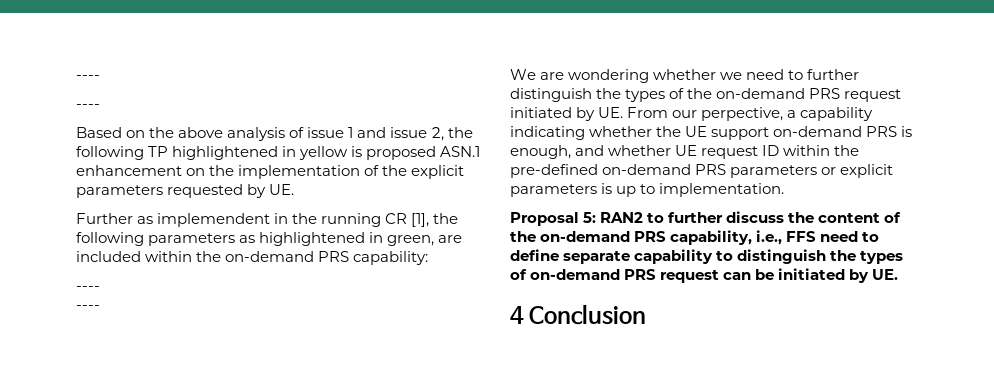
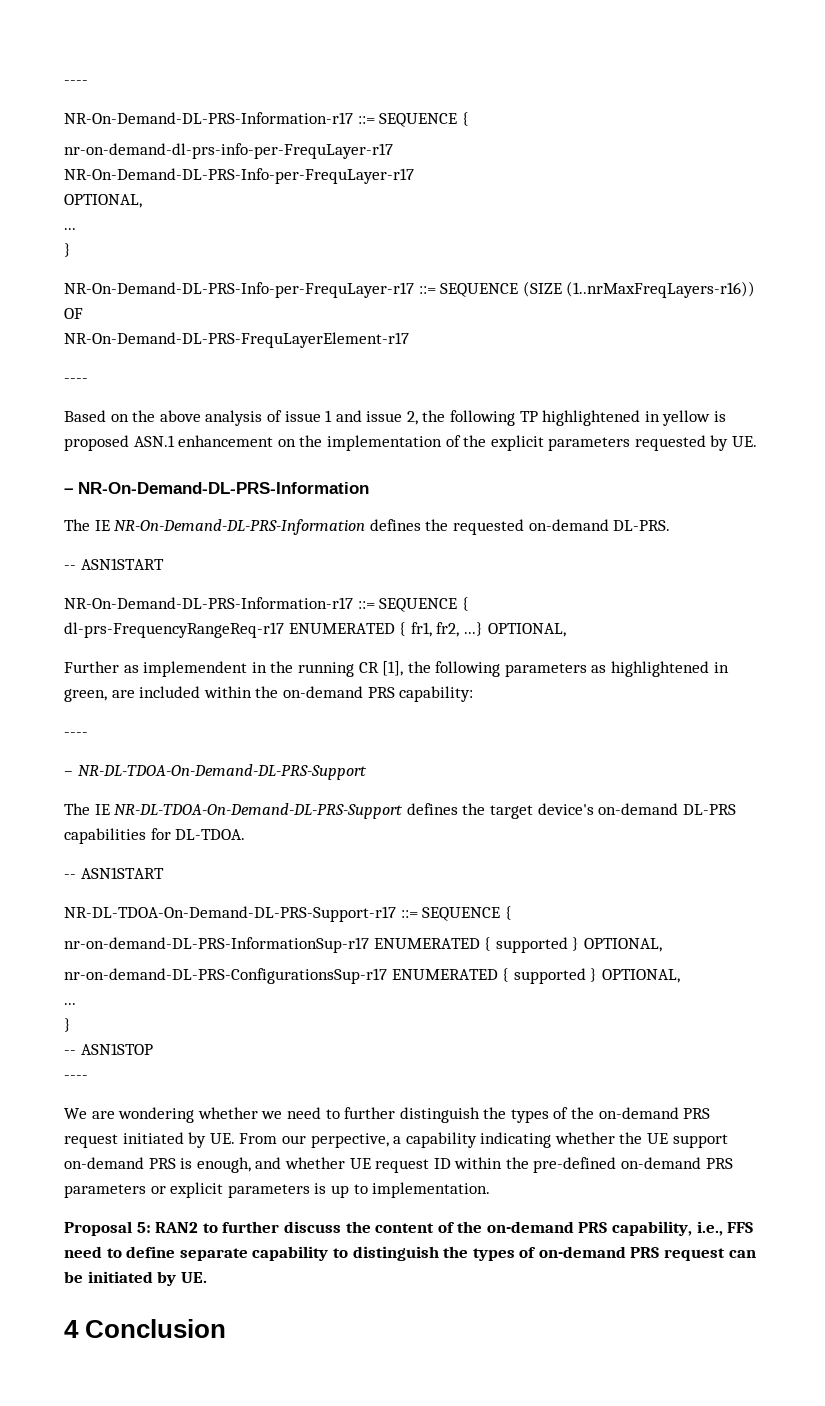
[76,75,100,80] ---- -> [64,80,88,85] [64,112,469,127] [64,143,393,159] [64,168,414,184] [64,194,142,208] [64,228,76,230] [64,243,71,257] [64,281,756,298] [64,308,83,319] [64,332,409,348] ---- // NR-On-Demand-DL-PRS-Information-r17 ::= SEQUENCE { // nr-on-demand-dl-prs-info-per-FrequLayer-r17 // NR-On-Demand-DL-PRS-Info-per-FrequLayer-r17 // OPTIONAL, // ... // } // NR-On-Demand-DL-PRS-Info-per-FrequLayer-r17 ::= SEQUENCE (SIZE (1..nrMaxFreqLayers-r16)) OF // NR-On-Demand-DL-PRS-FrequLayerElement-r17
(295, 189) none -> [64,482,369,494] [64,519,671,535] [64,558,164,570] [64,597,469,612] [64,622,566,638] // – NR-On-Demand-DL-PRS-Information // The IE NR-On-Demand-DL-PRS-Information defines the requested on-demand DL-PRS. // -- ASN1START // NR-On-Demand-DL-PRS-Information-r17 ::= SEQUENCE { // dl-prs-FrequencyRangeReq-r17 ENUMERATED { fr1, fr2, ...} OPTIONAL,
(100, 288) none -> [64,764,367,780] [64,803,736,819] [64,828,246,844] [64,867,164,879] [64,906,512,922] [64,937,662,953] [64,968,680,984] [64,1003,76,1005] [64,1018,71,1032] [64,1043,153,1055] // – NR-DL-TDOA-On-Demand-DL-PRS-Support // The IE NR-DL-TDOA-On-Demand-DL-PRS-Support defines the target device's on-demand DL-PRS capabilities for DL-TDOA. // -- ASN1START // NR-DL-TDOA-On-Demand-DL-PRS-Support-r17 ::= SEQUENCE { // nr-on-demand-DL-PRS-InformationSup-r17 ENUMERATED { supported } OPTIONAL, // nr-on-demand-DL-PRS-ConfigurationsSup-r17 ENUMERATED { supported } OPTIONAL, // ... // } // -- ASN1STOP

